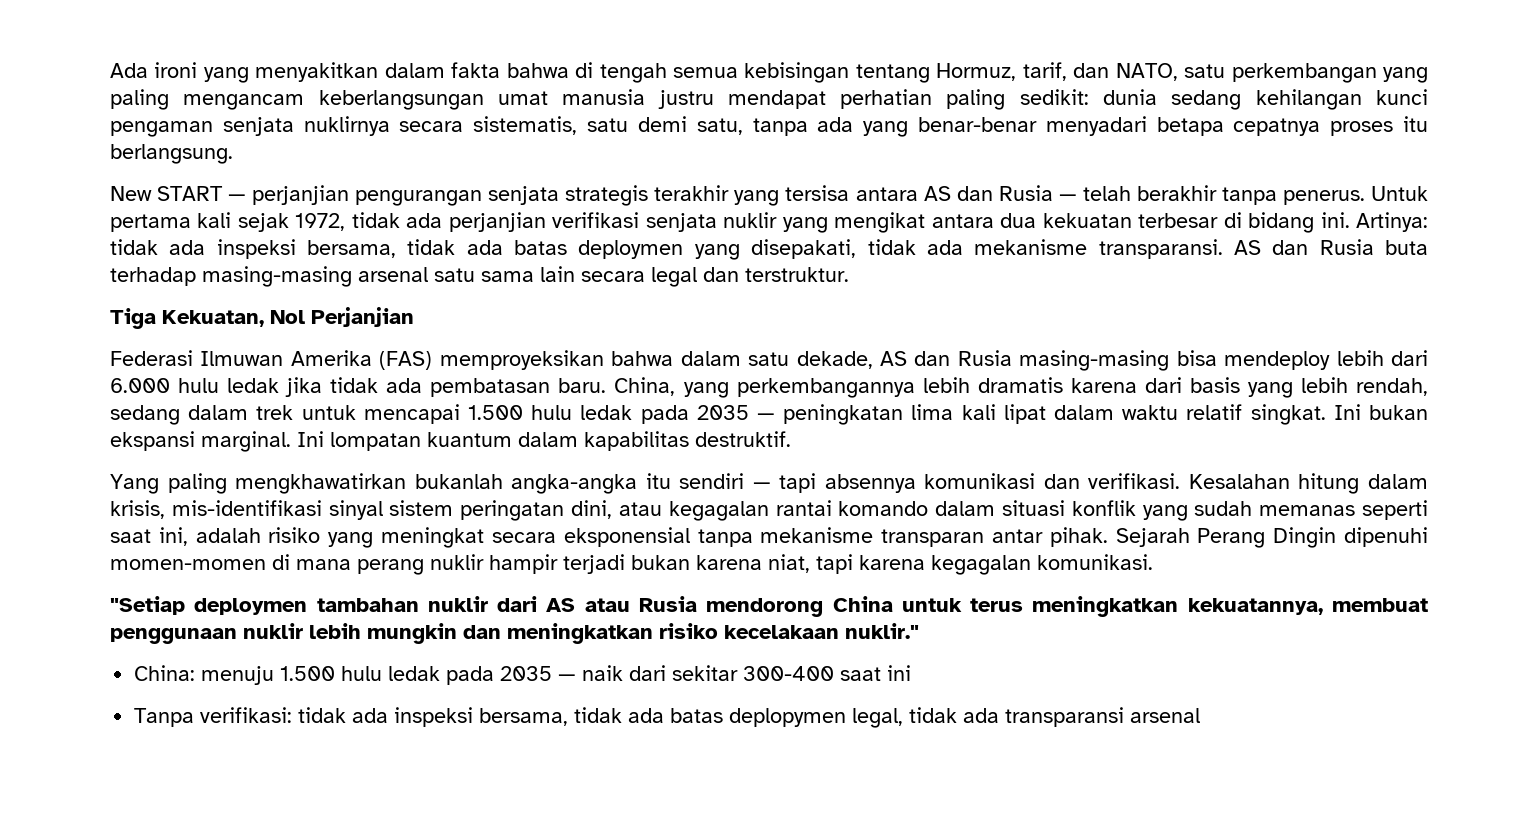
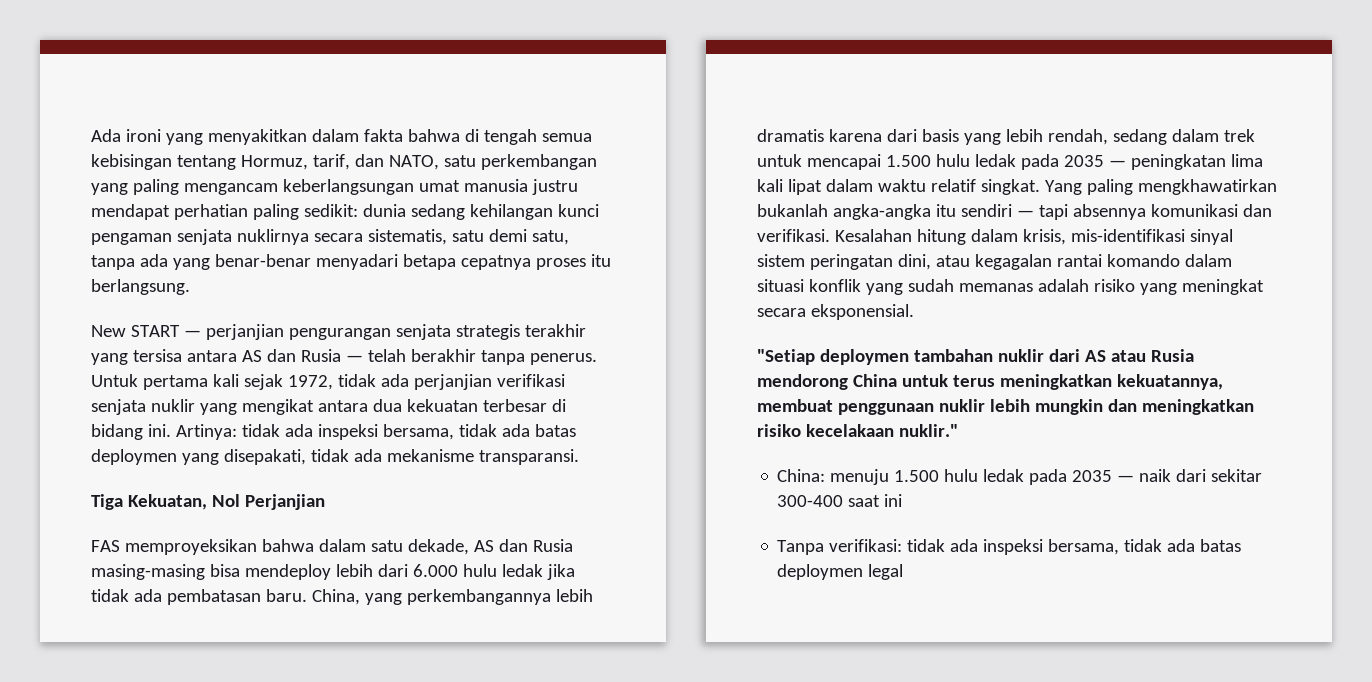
[1233,239,1428,255] [110,266,849,287] AS dan Rusia buta terhadap masing-masing arsenal satu sama lain secara legal dan terstruktur. -> (579, 457) none
[110,350,433,370] Federasi Ilmuwan Amerika (FAS) -> [91,540,120,552] FAS
[1333,404,1429,420] [110,431,791,452] Ini bukan ekspansi marginal. Ini lompatan kuantum dalam kapabilitas destruktif. // -> (1040, 187) none
[1362,500,1428,520] [110,527,188,546] seperti saat ini, -> (1033, 287) none
[563,527,1428,548] [110,554,1153,575] eksponensial tanpa mekanisme transparan antar pihak. Sejarah Perang Dingin dipenuhi momen-momen di mana perang nuklir hampir terjadi bukan karena niat, tapi karena kegagalan komunikasi. -> [810,304,914,320] eksponensial.
[729,707,1201,728] deplopymen legal, tidak ada transparansi arsenal -> [777,564,904,580] deploymen legal

